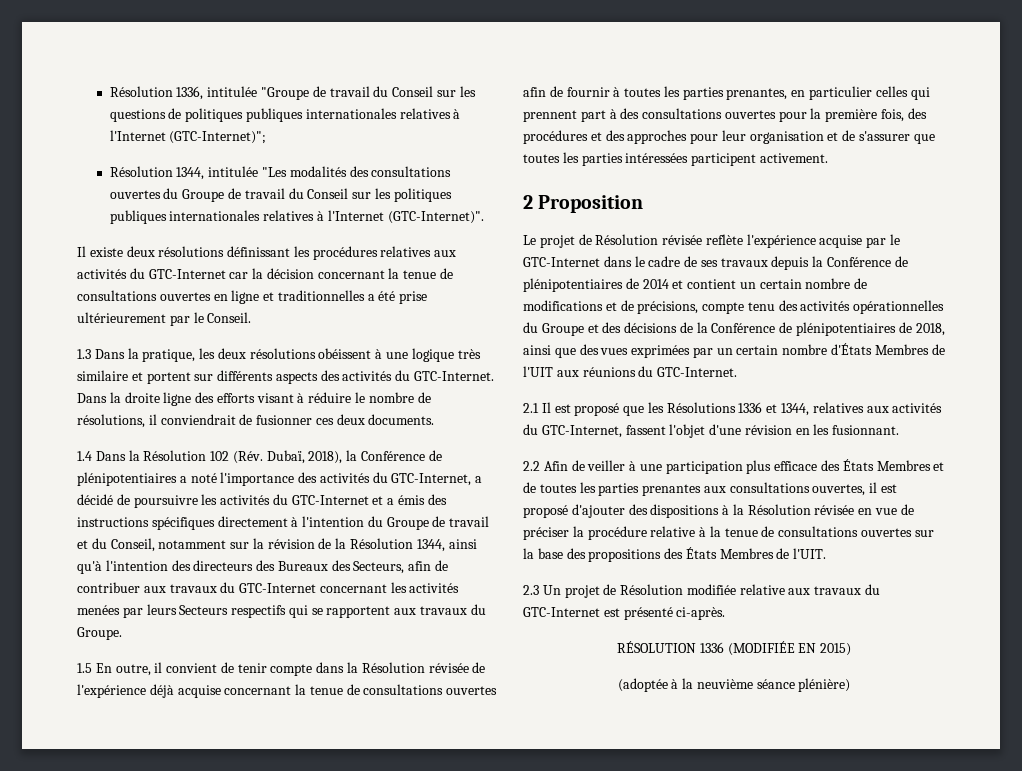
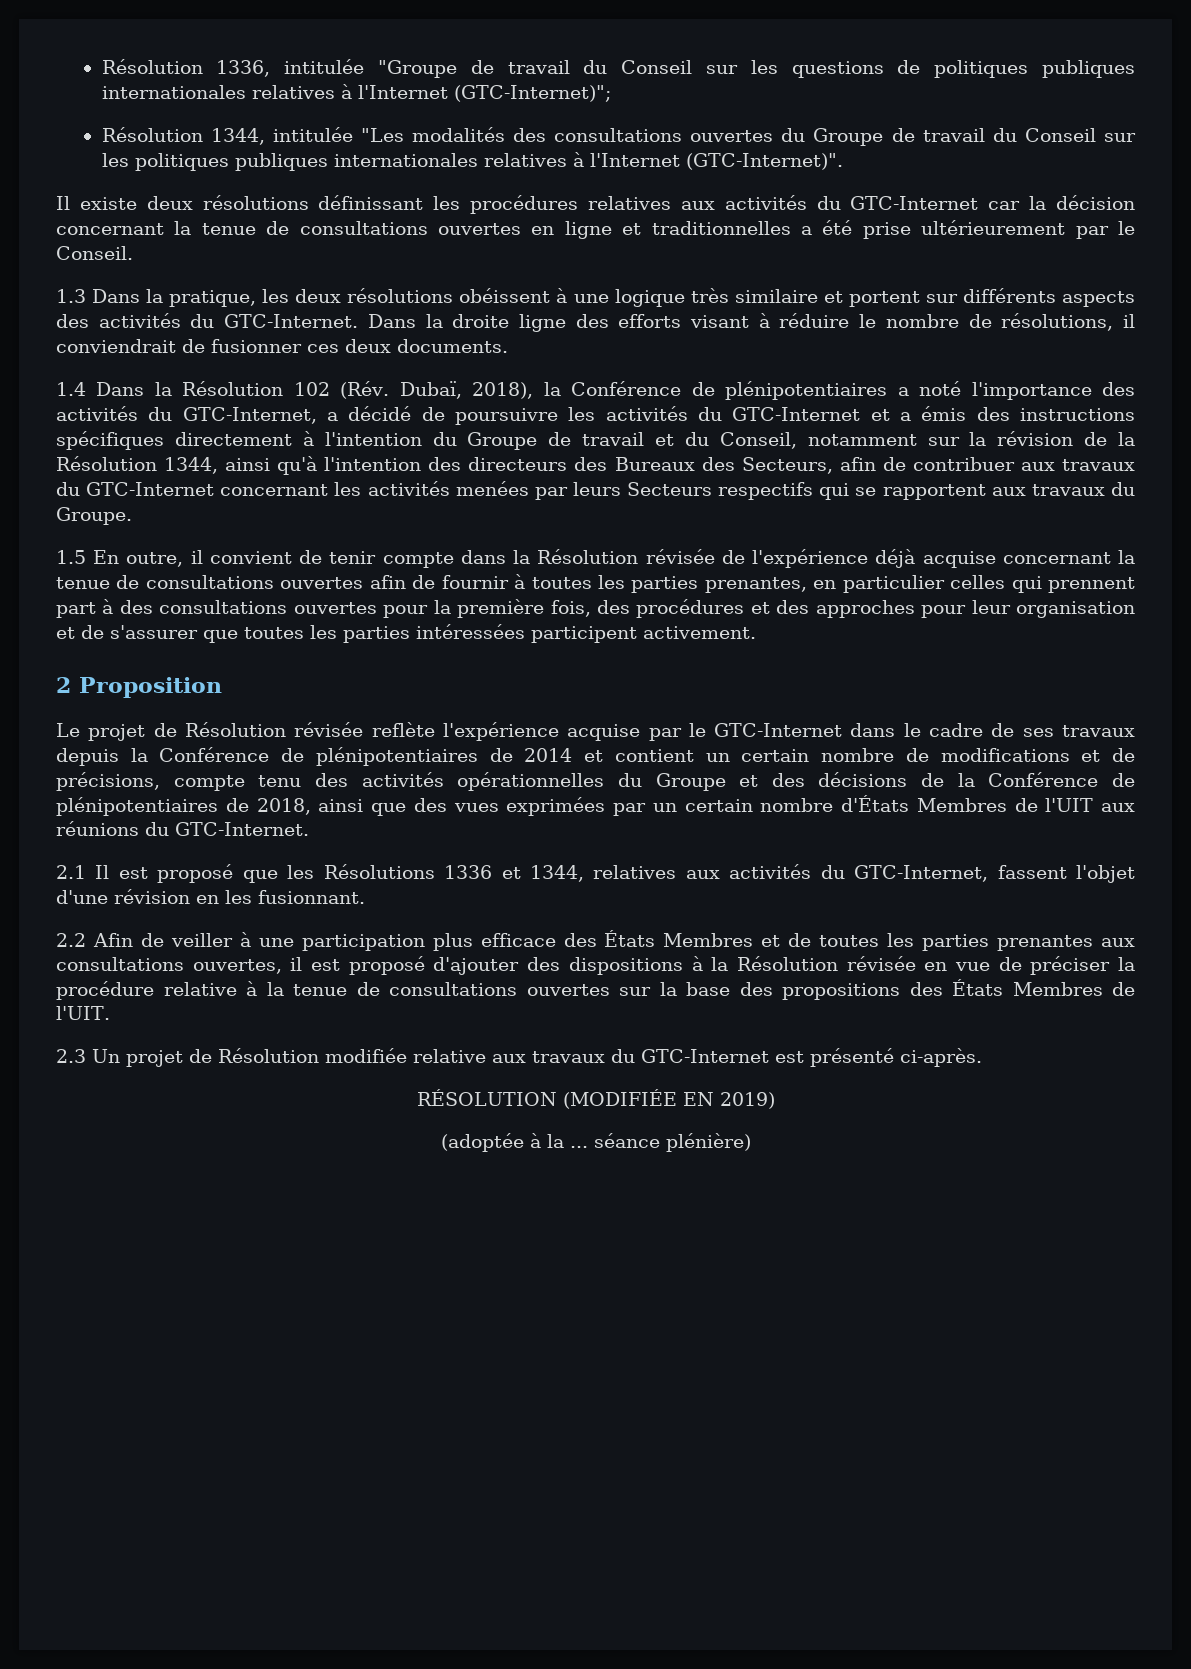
[699,642,724,653] 1336 -> (557, 1097) none
[820,643,852,656] 2015) -> [719,1092,775,1109] 2019)
[696,679,753,689] neuvième -> [569,1146,588,1148] ...

